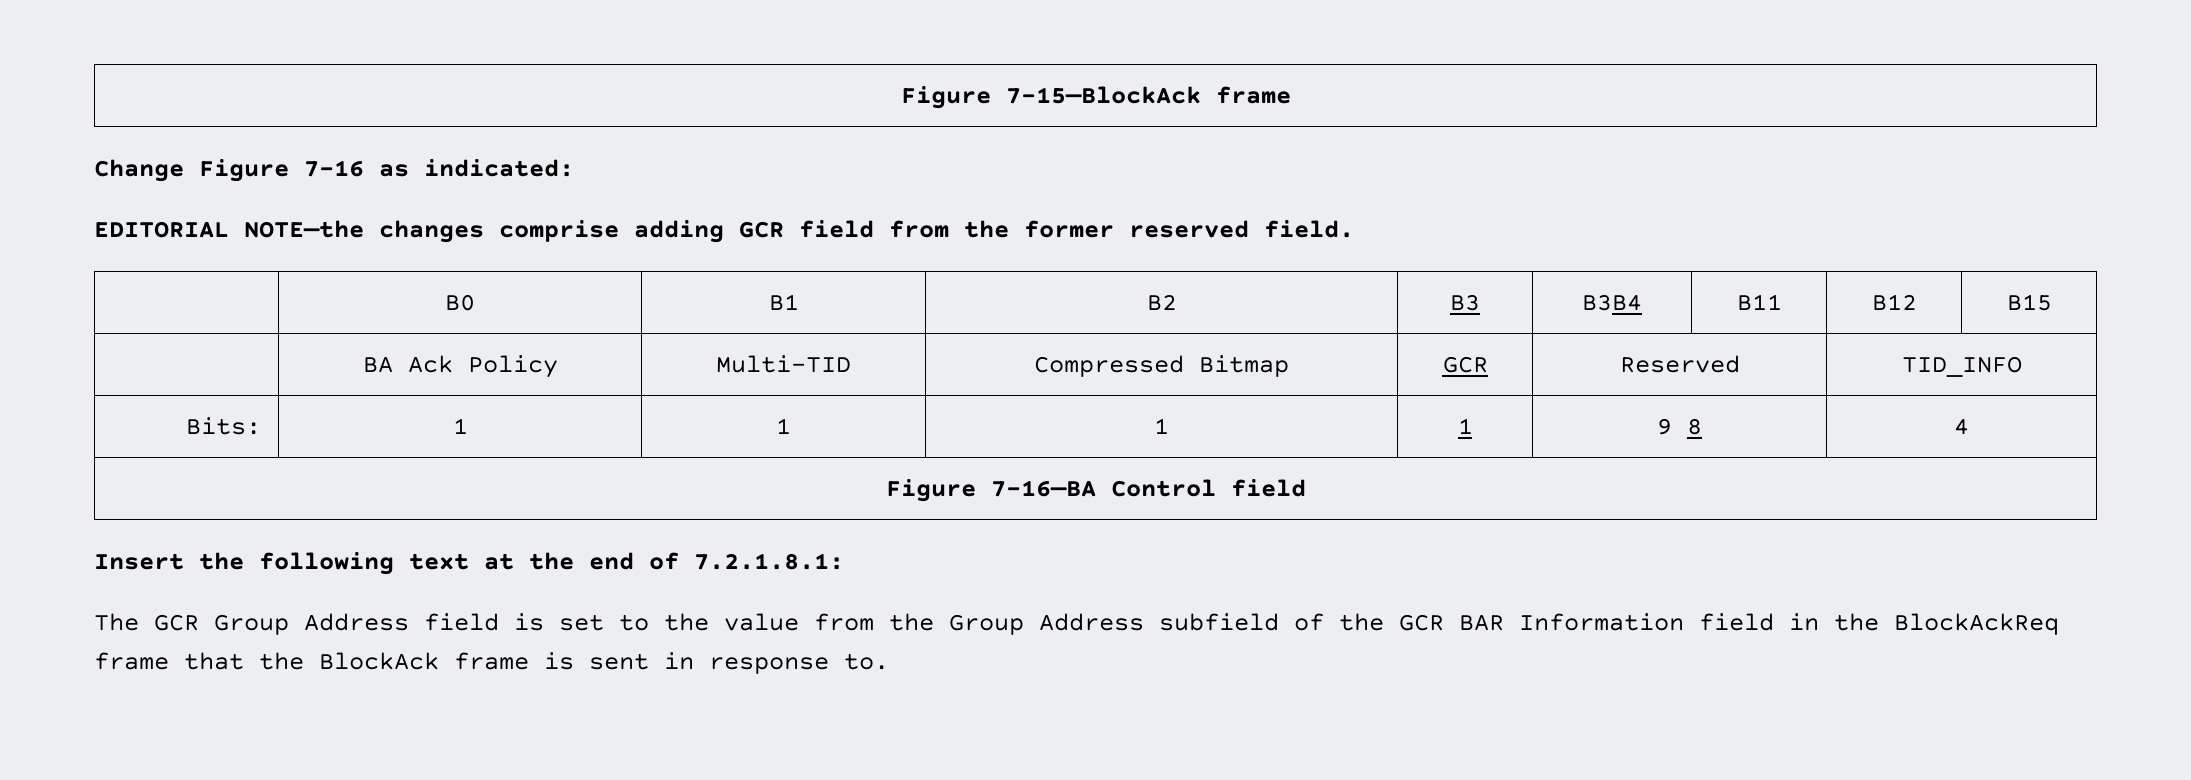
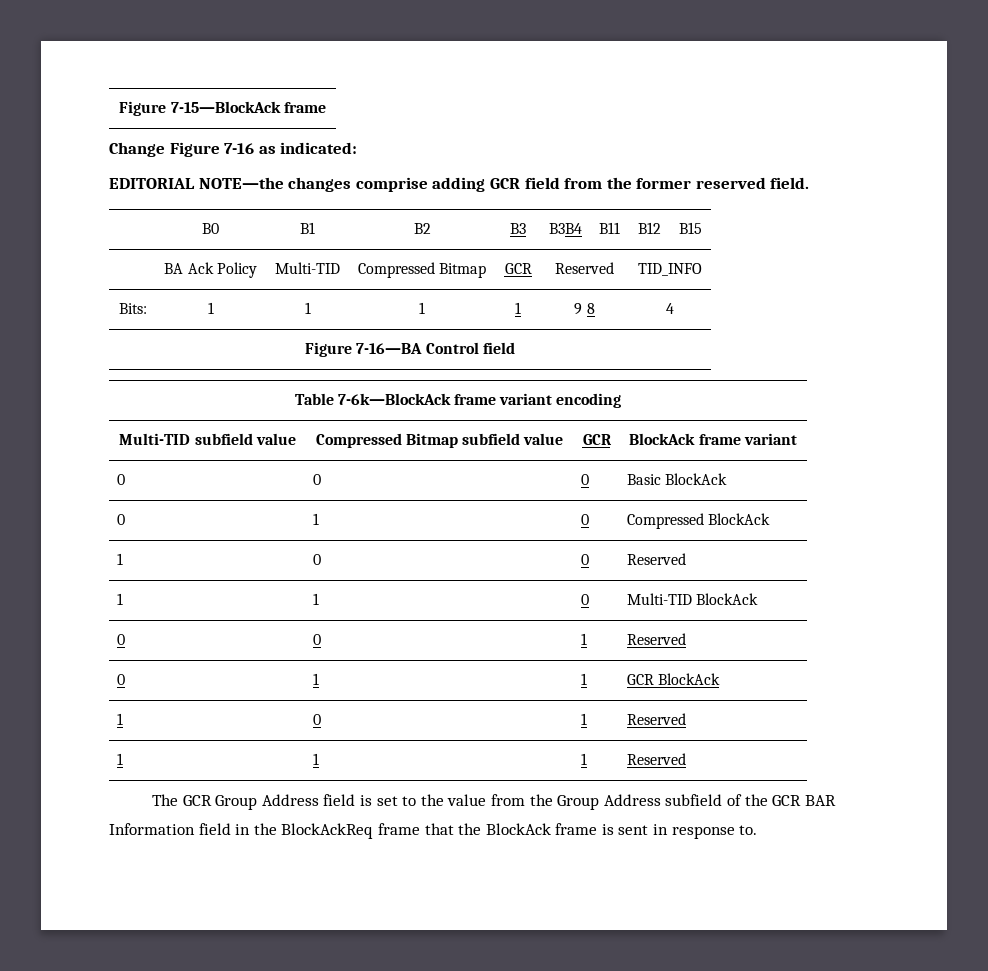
[94,552,844,575] // Insert the following text at the end of 7.2.1.8.1: -> [294,393,622,408] [119,433,296,445] [315,433,564,448] [582,434,612,445] [629,433,797,445] [117,474,126,485] [313,474,322,485] [581,474,590,485] [627,473,728,485] [117,514,126,525] [313,513,320,525] [581,514,590,525] [627,513,771,529] [117,553,124,565] [313,554,322,565] [581,554,590,565] [627,553,687,565] [117,593,124,605] [313,593,320,605] [581,594,590,605] [627,593,759,605] [117,634,126,645] [313,634,322,645] [581,633,588,645] [627,633,687,645] [117,674,126,685] [313,673,320,685] [581,673,588,685] [627,673,721,685] [117,713,124,725] [313,714,322,725] [581,713,588,725] [627,713,687,725] [117,753,124,765] [313,753,320,765] [581,753,588,765] [627,753,687,765] // Table 7-6k—BlockAck frame variant encoding // Multi-TID subfield value | Compressed Bitmap subfield value | GCR | BlockAck frame variant // 0 | 0 | 0 | Basic BlockAck // 0 | 1 | 0 | Compressed BlockAck // 1 | 0 | 0 | Reserved // 1 | 1 | 0 | Multi-TID BlockAck // 0 | 0 | 1 | Reserved // 0 | 1 | 1 | GCR BlockAck // 1 | 0 | 1 | Reserved // 1 | 1 | 1 | Reserved

